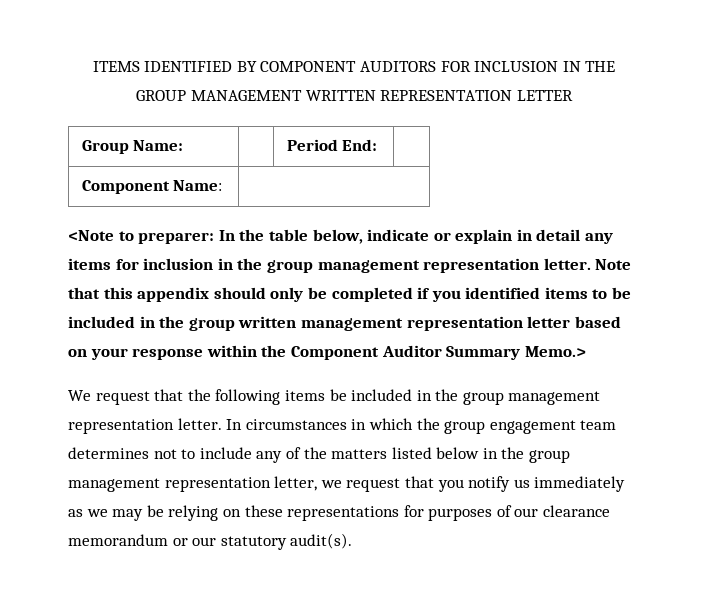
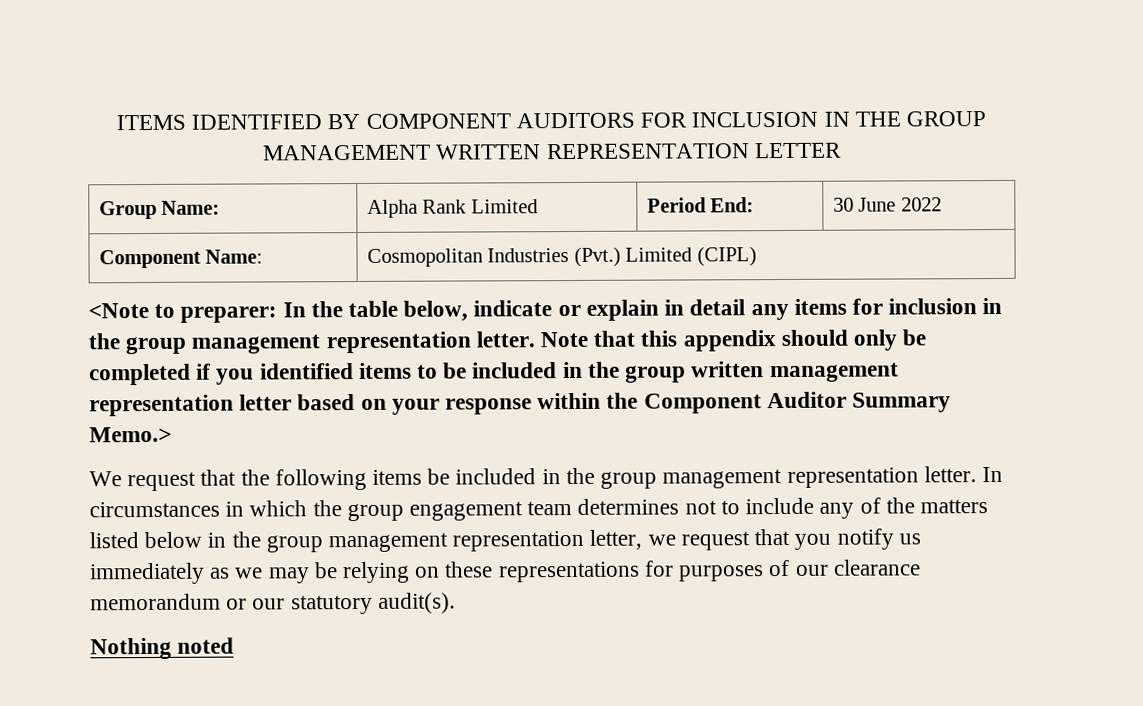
(184, 145) none -> [366,199,538,218] Alpha Rank Limited
(378, 145) none -> [832,197,942,212] 30 June 2022
(223, 185) none -> [366,246,757,267] Cosmopolitan Industries (Pvt.) Limited (CIPL)
(353, 541) none -> [90,637,235,660] // Nothing noted

